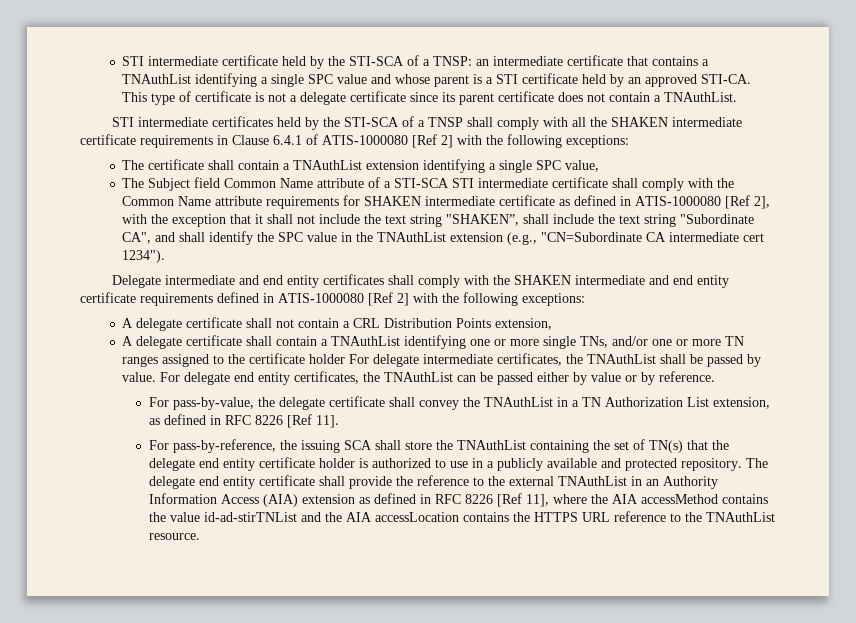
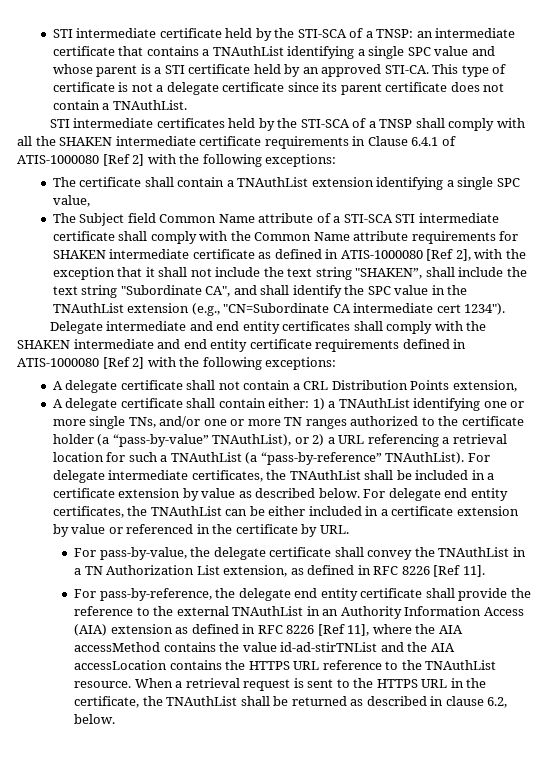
(318, 341) none -> [268,398,325,410] either: 1)
[162,354,210,367] assigned -> [350,416,419,426] authorized
(346, 359) none -> [97,434,507,447] [52,452,465,465] (a “pass-by-value” TNAuthList), or 2) a URL referencing a retrieval location for such a TNAuthList (a “pass-by-reference” TNAuthList).
[707,354,762,367] [122,372,157,382] passed by value. -> [415,470,495,480] [52,488,360,501] included in a certificate extension by value as described below.
[497,371,716,385] passed either by value or by reference. -> [268,506,519,516] [52,524,349,537] either included in a certificate extension by value or referenced in the certificate by URL.
[300,439,729,453] [148,457,768,471] issuing SCA shall store the TNAuthList containing the set of TN(s) that the delegate end entity certificate holder is authorized to use in a publicly available and protected repository. The -> (236, 593) none
(200, 536) none -> [134,678,487,691] [74,696,508,708] [74,714,116,724] When a retrieval request is sent to the HTTPS URL in the certificate, the TNAuthList shall be returned as described in clause 6.2, below.

